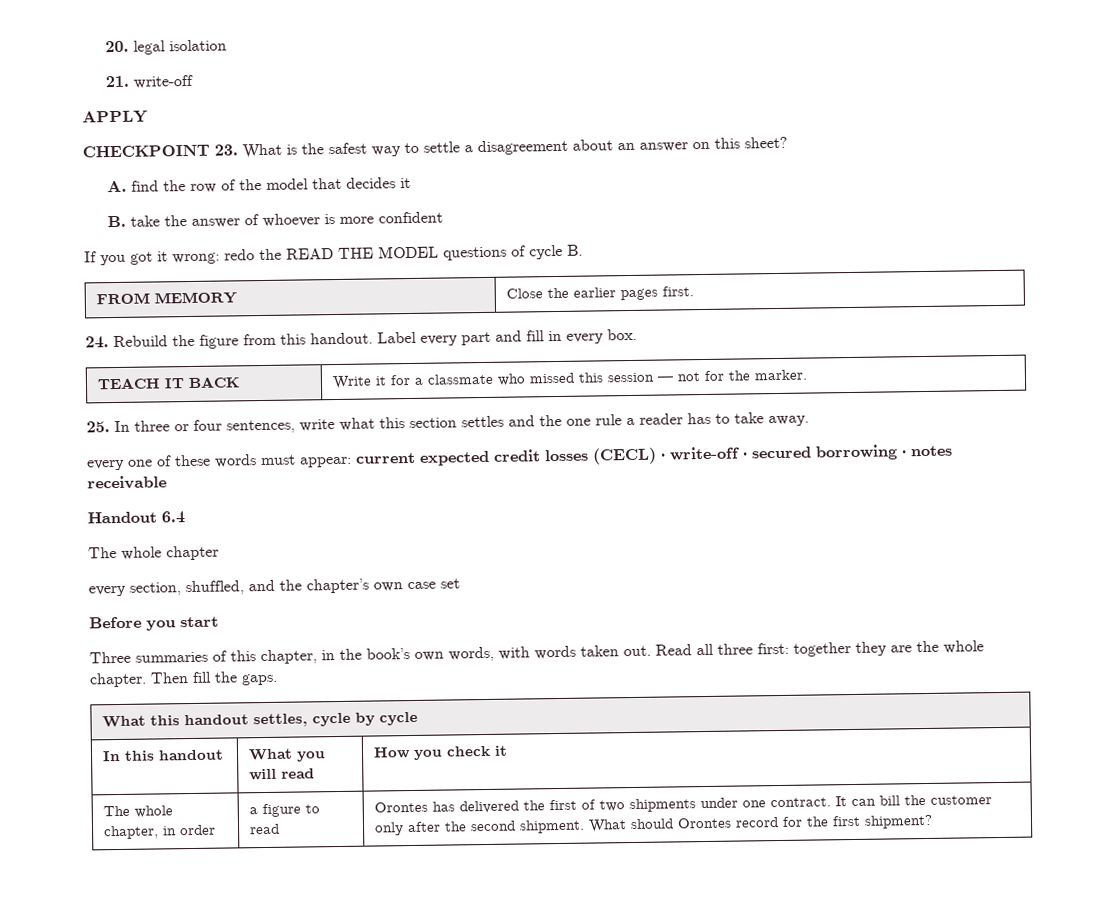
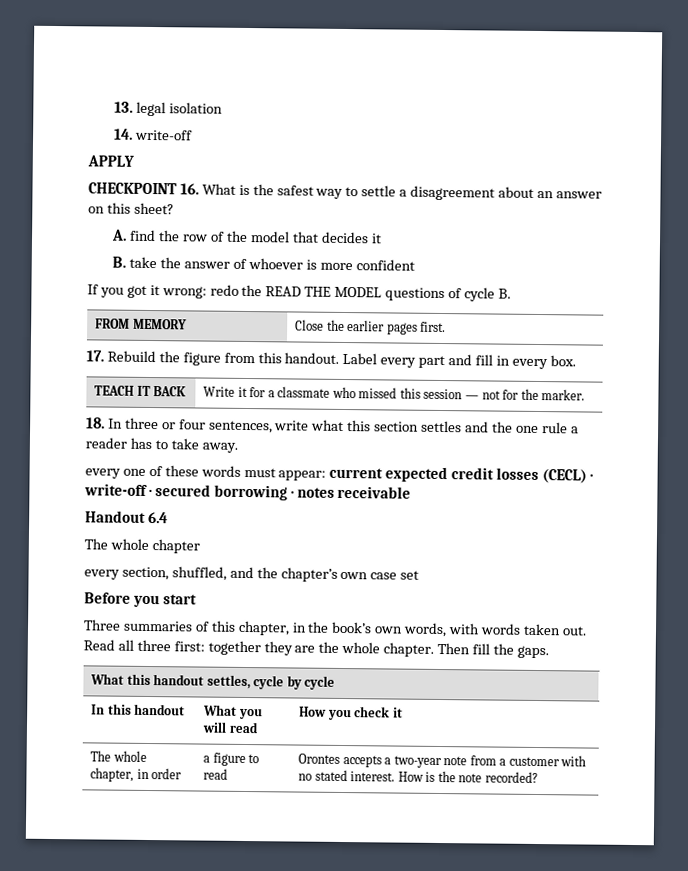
[105,40,130,53] 20. -> [114,101,134,113] 13.
[105,75,130,88] 21. -> [114,128,134,140] 14.
[214,144,238,156] 23. -> [179,183,199,195] 16.
[85,336,109,349] 24. -> [86,350,104,362] 17.
[86,421,110,433] 25. -> [86,417,105,429] 18.
[432,794,993,814] [374,814,934,836] has delivered the first of two shipments under one contract. It can bill the customer only after the second shipment. What should Orontes record for the first shipment? -> [342,755,587,769] [298,769,538,784] accepts a two-year note from a customer with no stated interest. How is the note recorded?

